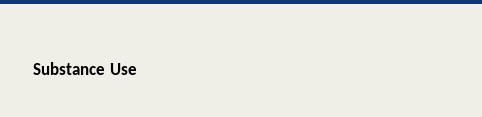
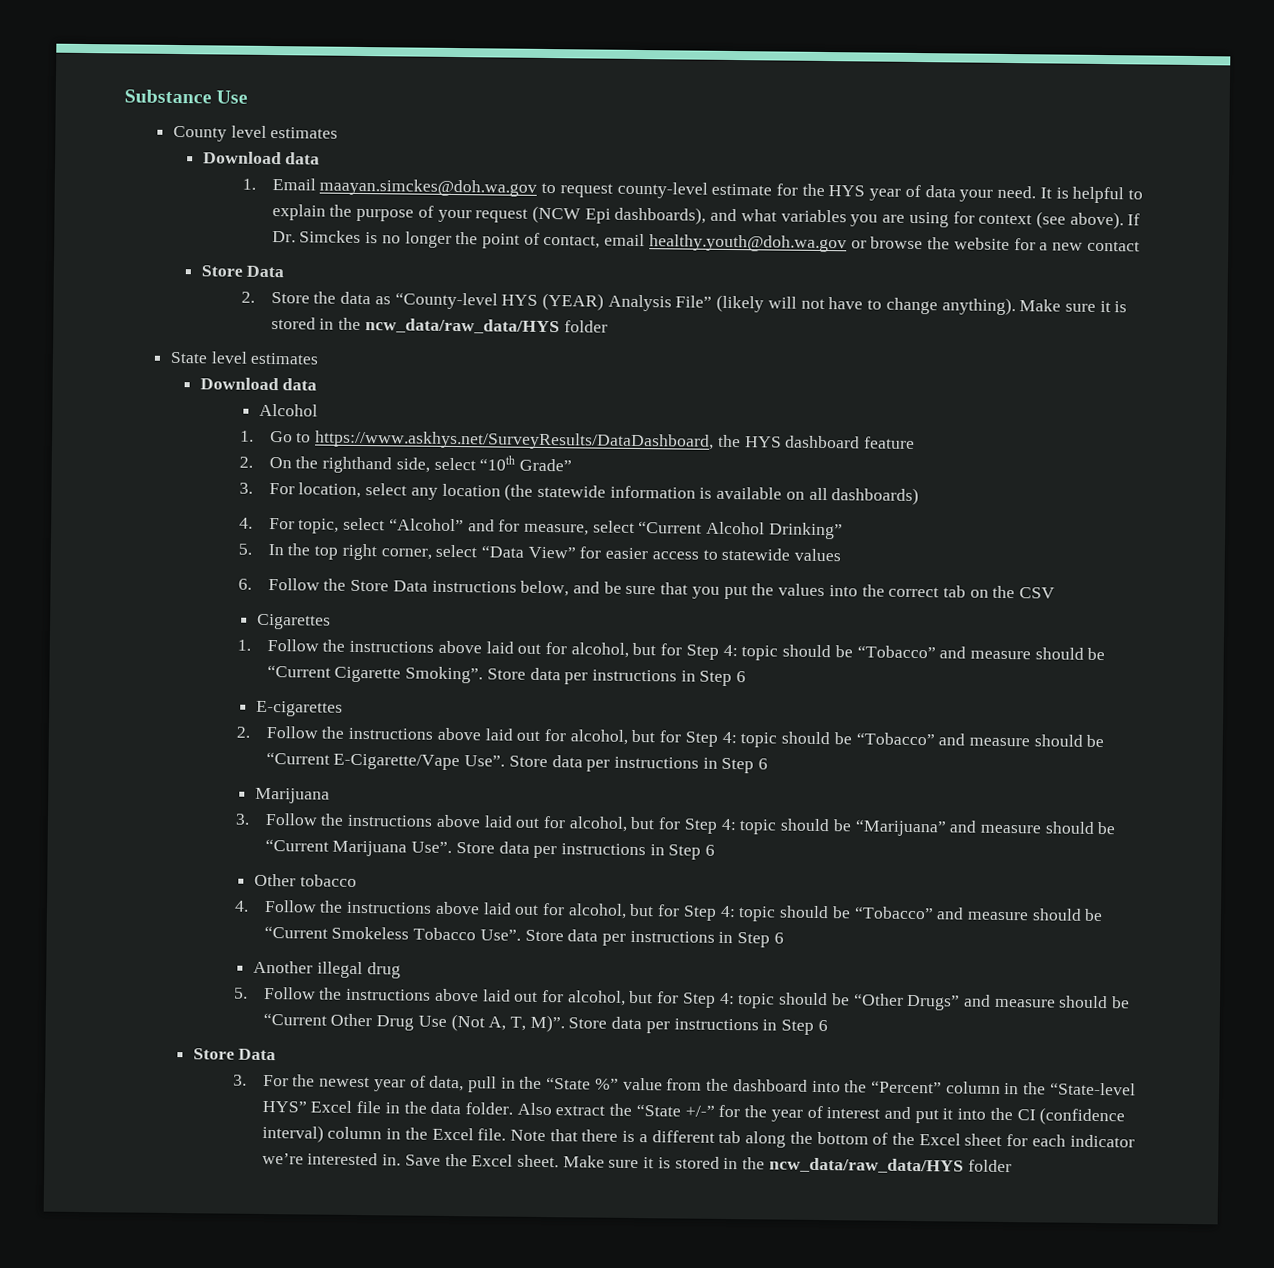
(137, 69) none -> [172,125,339,142] [202,151,321,165] [241,178,1143,204] [271,204,1141,230] [271,230,1140,253] [200,265,285,278] [240,291,1128,316] [270,317,608,335] [169,351,320,365] [199,377,318,391] [259,403,319,417] [239,430,916,451] [238,455,573,474] [238,482,920,506] [238,517,843,540] [237,543,842,562] [237,577,1056,600] [257,613,332,630] [236,638,1106,661] [266,664,747,687] [256,700,344,717] [235,725,1105,748] [265,751,769,774] [255,787,331,804] [234,812,1116,837] [264,838,716,860] [254,873,357,887] [233,899,1104,922] [263,925,784,948] [253,960,401,979] [233,986,1131,1011] [262,1012,828,1035] [192,1048,277,1061] [232,1074,1136,1096] [261,1100,1126,1126] [261,1124,1135,1148] [261,1152,1012,1174] // County level estimates // Download data // 1. Email maayan.simckes@doh.wa.gov to request county-level estimate for the HYS year of data your need. It is helpful to explain the purpose of your request (NCW Epi dashboards), and what variables you are using for context (see above). If Dr. Simckes is no longer the point of contact, email healthy.youth@doh.wa.gov or browse the website for a new contact // Store Data // 2. Store the data as “County-level HYS (YEAR) Analysis File” (likely will not have to change anything). Make sure it is stored in the ncw_data/raw_data/HYS folder // State level estimates // Download data // Alcohol // 1. Go to https://www.askhys.net/SurveyResults/DataDashboard, the HYS dashboard feature // 2. On the righthand side, select “10th Grade” // 3. For location, select any location (the statewide information is available on all dashboards) // 4. For topic, select “Alcohol” and for measure, select “Current Alcohol Drinking” // 5. In the top right corner, select “Data View” for easier access to statewide values // 6. Follow the Store Data instructions below, and be sure that you put the values into the correct tab on the CSV // Cigarettes // 1. Follow the instructions above laid out for alcohol, but for Step 4: topic should be “Tobacco” and measure should be “Current Cigarette Smoking”. Store data per instructions in Step 6 // E-cigarettes // 2. Follow the instructions above laid out for alcohol, but for Step 4: topic should be “Tobacco” and measure should be “Current E-Cigarette/Vape Use”. Store data per instructions in Step 6 // Marijuana // 3. Follow the instructions above laid out for alcohol, but for Step 4: topic should be “Marijuana” and measure should be “Current Marijuana Use”. Store data per instructions in Step 6 // Other tobacco // 4. Follow the instructions above laid out for alcohol, but for Step 4: topic should be “Tobacco” and measure should be “Current Smokeless Tobacco Use”. Store data per instructions in Step 6 // Another illegal drug // 5. Follow the instructions above laid out for alcohol, but for Step 4: topic should be “Other Drugs” and measure should be “Current Other Drug Use (Not A, T, M)”. Store data per instructions in Step 6 // Store Data // 3. For the newest year of data, pull in the “State %” value from the dashboard into the “Percent” column in the “State-level HYS” Excel file in the data folder. Also extract the “State +/-” for the year of interest and put it into the CI (confidence interval) column in the Excel file. Note that there is a different tab along the bottom of the Excel sheet for each indicator we’re interested in. Save the Excel sheet. Make sure it is stored in the ncw_data/raw_data/HYS folder

